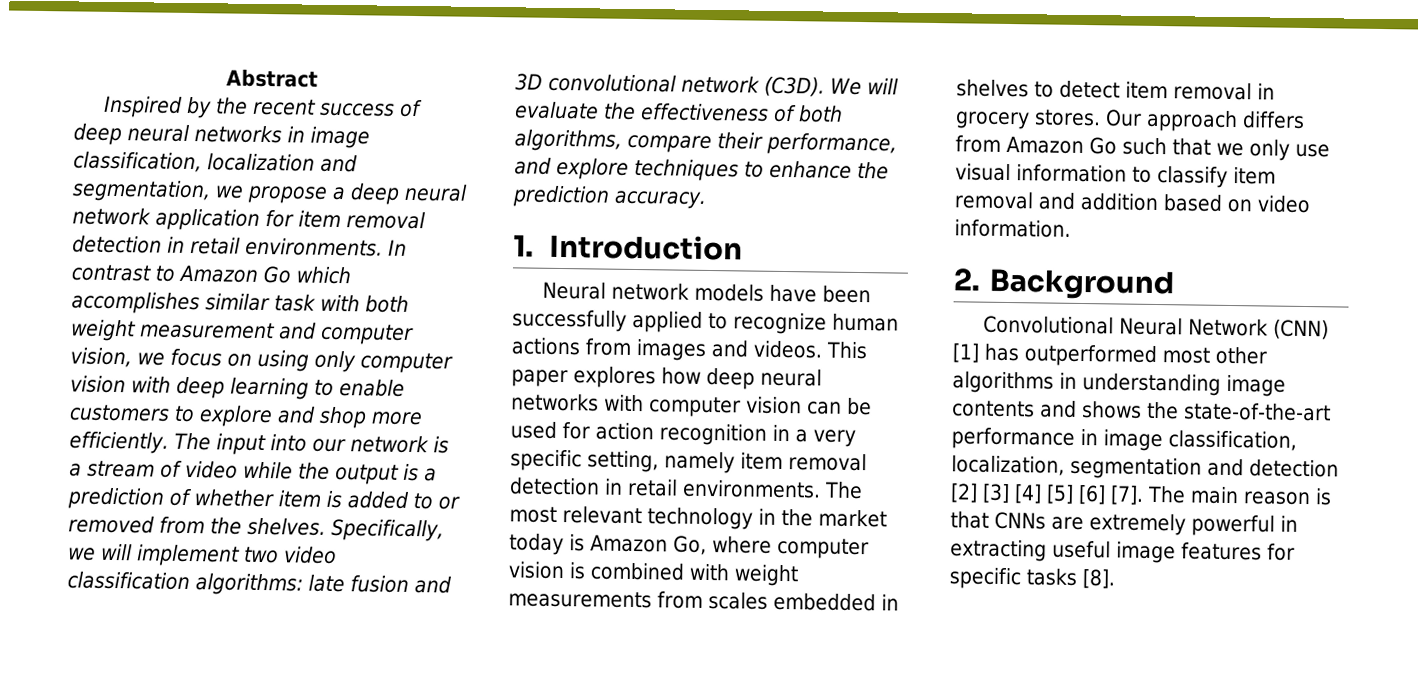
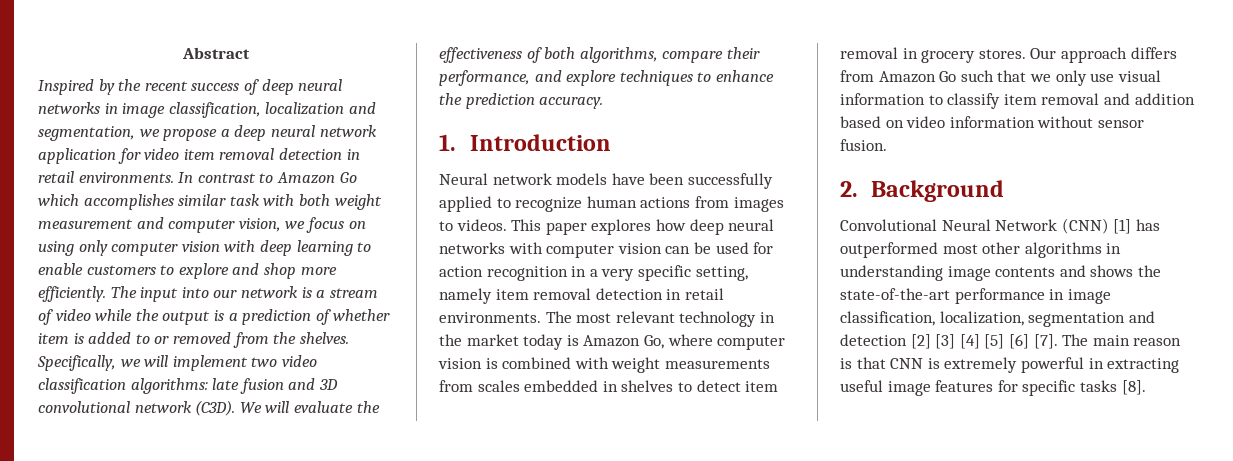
(294, 219) none -> [144,148,180,160] video
[711,340,749,358] and -> [439,221,453,231] to
[954,219,1071,238] information. -> [949,116,1144,128] [840,139,887,151] information without sensor fusion.
[994,511,1084,531] CNNs are -> [890,358,940,369] CNN is

